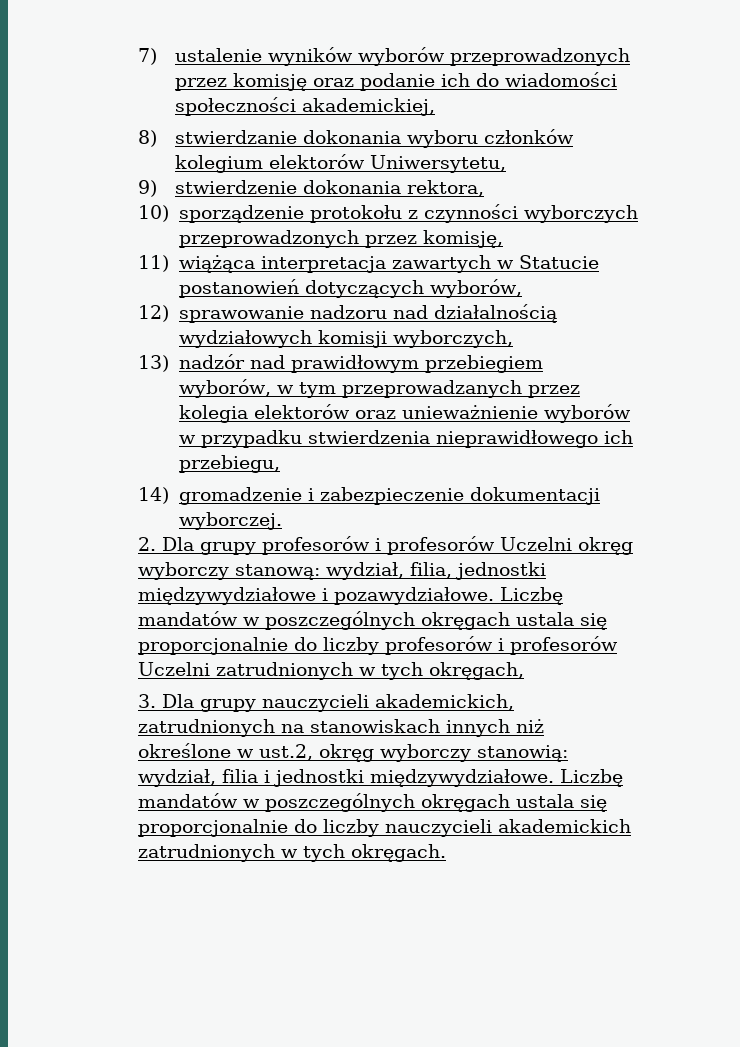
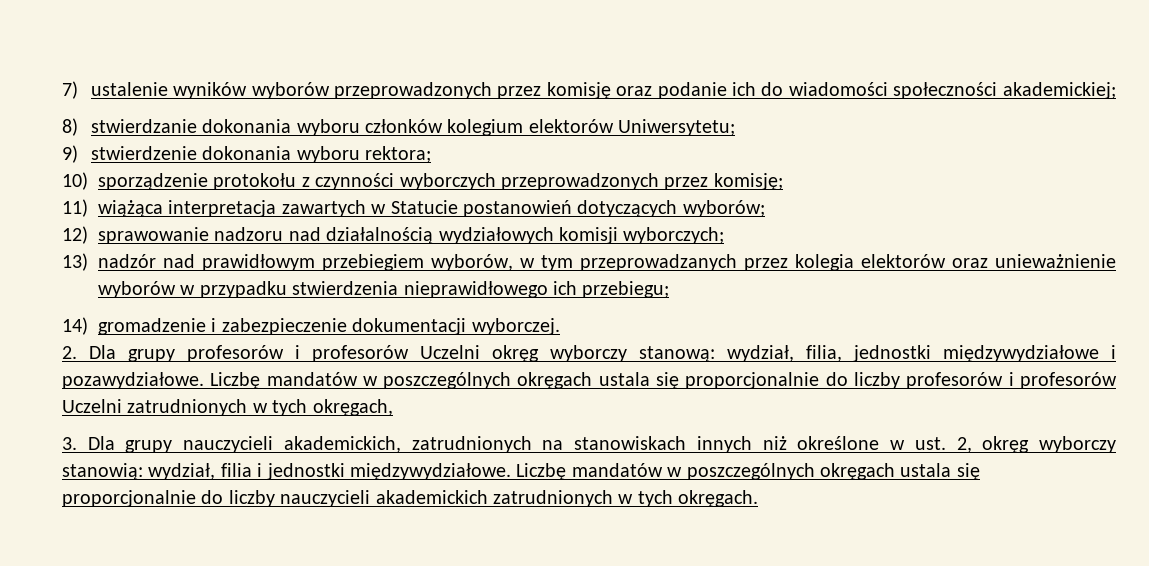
[301,98,435,116] akademickiej, -> [1002,82,1116,99] akademickiej;
[369,155,506,173] Uniwersytetu, -> [618,119,736,136] Uniwersytetu;
[406,180,484,197] rektora, -> [296,146,432,163] wyboru rektora;
[422,230,503,248] komisję, -> [713,173,783,190] komisję;
[429,279,522,298] wyborów, -> [682,200,765,217] wyborów;
[392,330,513,348] wyborczych, -> [623,227,725,244] wyborczych;
[178,455,280,473] przebiegu, -> [582,281,670,298] przebiegu;
[259,744,314,761] ust.2, -> [914,437,972,453] ust. 2,

